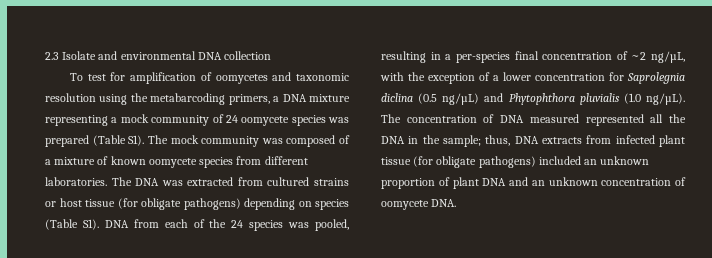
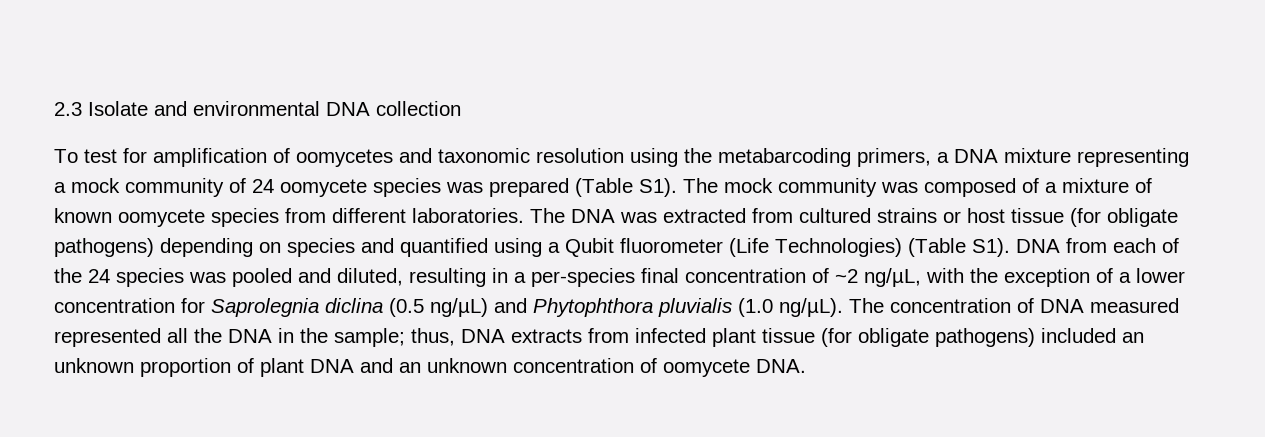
(349, 204) none -> [361,238,902,257] and quantified using a Qubit fluorometer (Life Technologies)
[315,219,349,231] pooled, -> [232,268,403,287] pooled and diluted,

